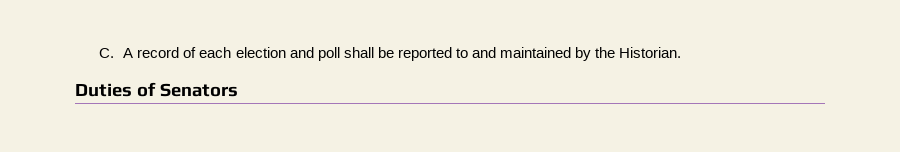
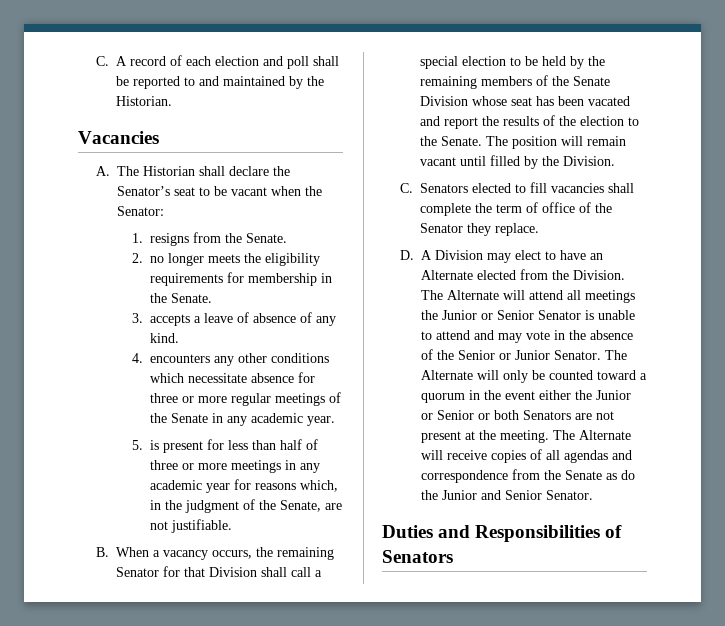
(682, 52) none -> [78,131,159,144] [96,166,291,176] [117,186,323,196] [117,206,165,216] [132,232,288,246] [132,253,321,266] [150,272,333,286] [150,293,213,303] [132,312,337,326] [150,333,180,343] [132,353,330,366] [150,372,316,383] [150,392,342,406] [150,413,336,426] [132,439,319,453] [150,460,321,473] [150,479,339,493] [150,499,343,513] [150,519,233,533] [96,547,335,560] [116,566,323,577] [420,56,606,69] [420,75,611,89] [420,96,631,106] [420,115,640,129] [420,136,627,149] [420,155,616,169] [400,182,635,193] [420,202,613,216] [420,223,540,236] [400,250,604,263] [421,269,626,280] [421,290,636,303] [421,310,636,320] [421,330,634,343] [421,349,628,360] [421,370,648,383] [421,390,632,403] [421,410,615,420] [421,430,632,443] [421,449,633,463] [421,469,636,483] [421,490,594,500] // Vacancies // A. The Historian shall declare the Senator’s seat to be vacant when the Senator: // 1. resigns from the Senate. // 2. no longer meets the eligibility requirements for membership in the Senate. // 3. accepts a leave of absence of any kind. // 4. encounters any other conditions which necessitate absence for three or more regular meetings of the Senate in any academic year. // 5. is present for less than half of three or more meetings in any academic year for reasons which, in the judgment of the Senate, are not justifiable. // B. When a vacancy occurs, the remaining Senator for that Division shall call a special election to be held by the remaining members of the Senate Division whose seat has been vacated and report the results of the election to the Senate. The position will remain vacant until filled by the Division. // C. Senators elected to fill vacancies shall complete the term of office of the Senator they replace. // D. A Division may elect to have an Alternate elected from the Division. The Alternate will attend all meetings the Junior or Senior Senator is unable to attend and may vote in the absence of the Senior or Junior Senator. The Alternate will only be counted toward a quorum in the event either the Junior or Senior or both Senators are not present at the meeting. The Alternate will receive copies of all agendas and correspondence from the Senate as do the Junior and Senior Senator.
(132, 90) none -> [438,525,601,542] and Responsibilities

